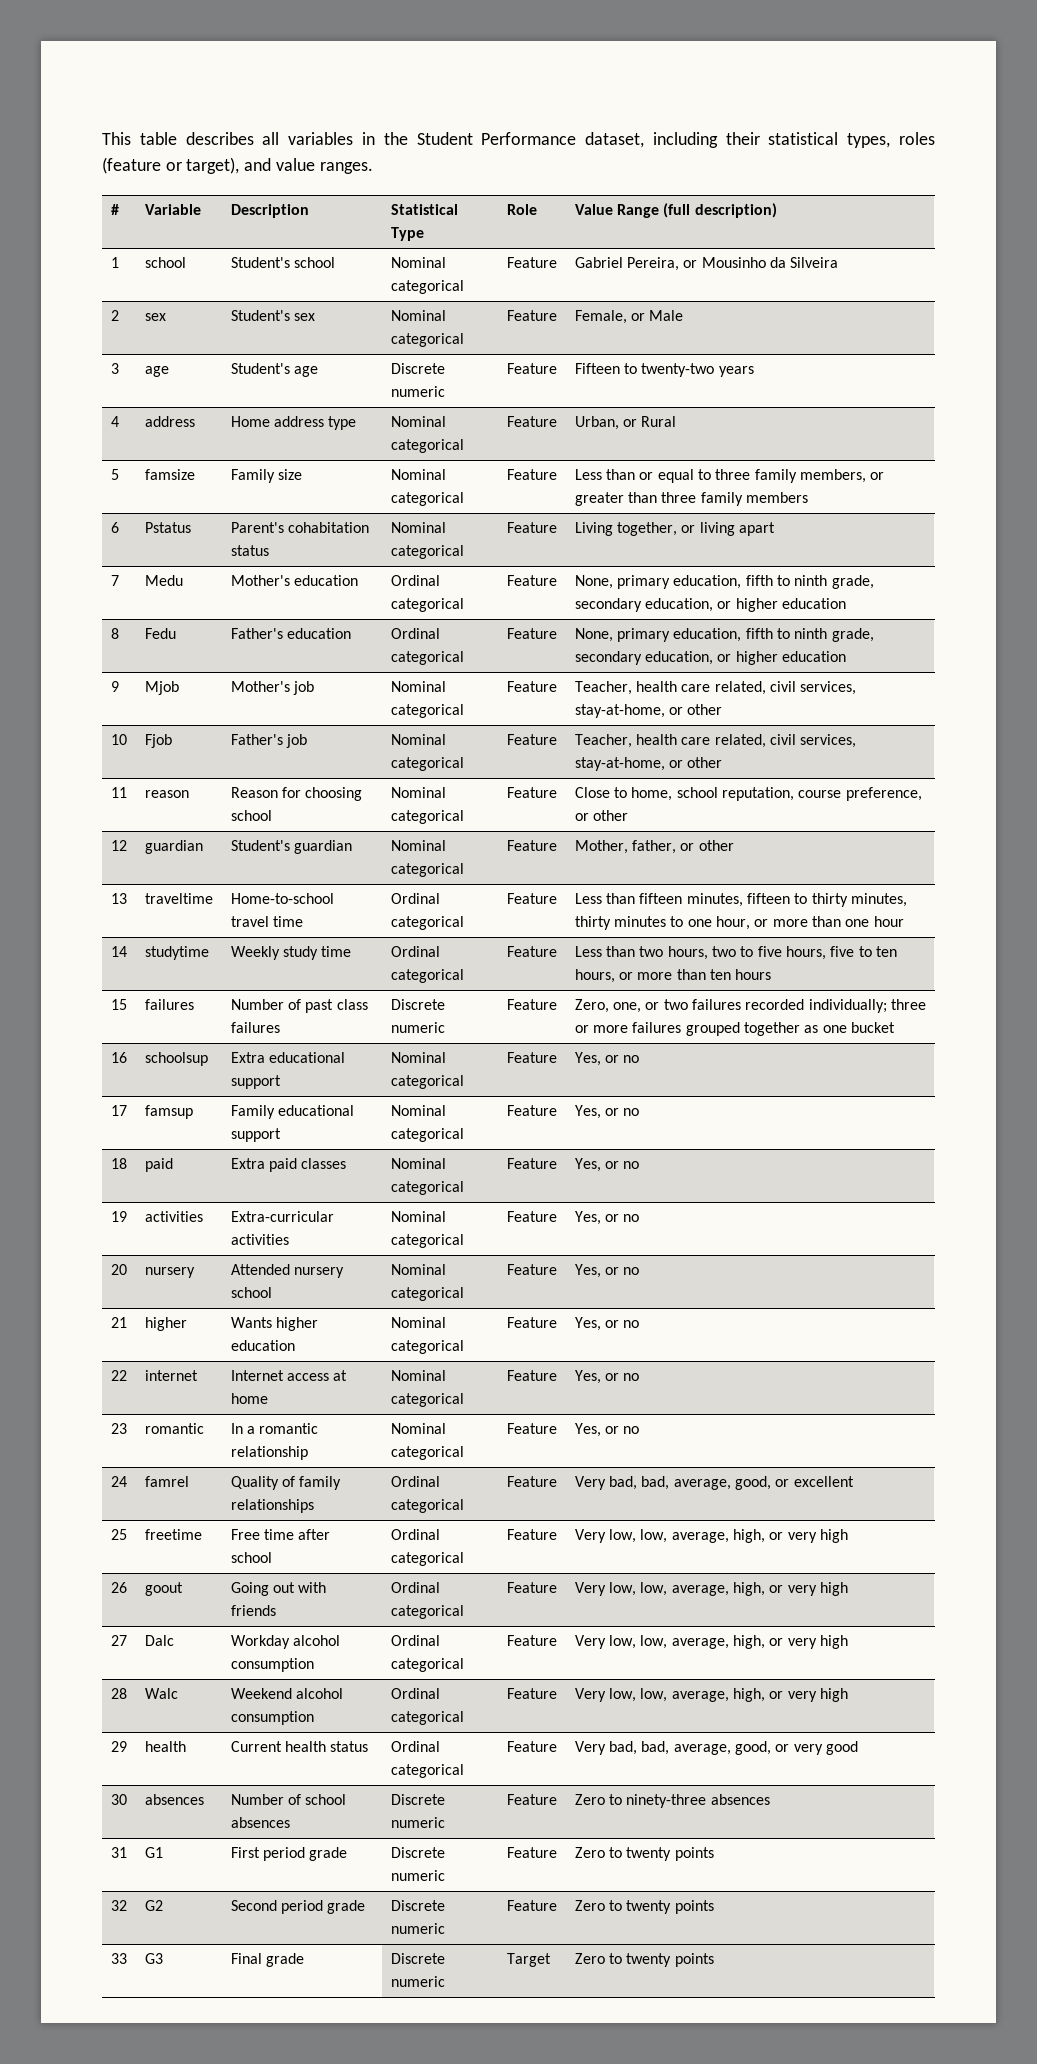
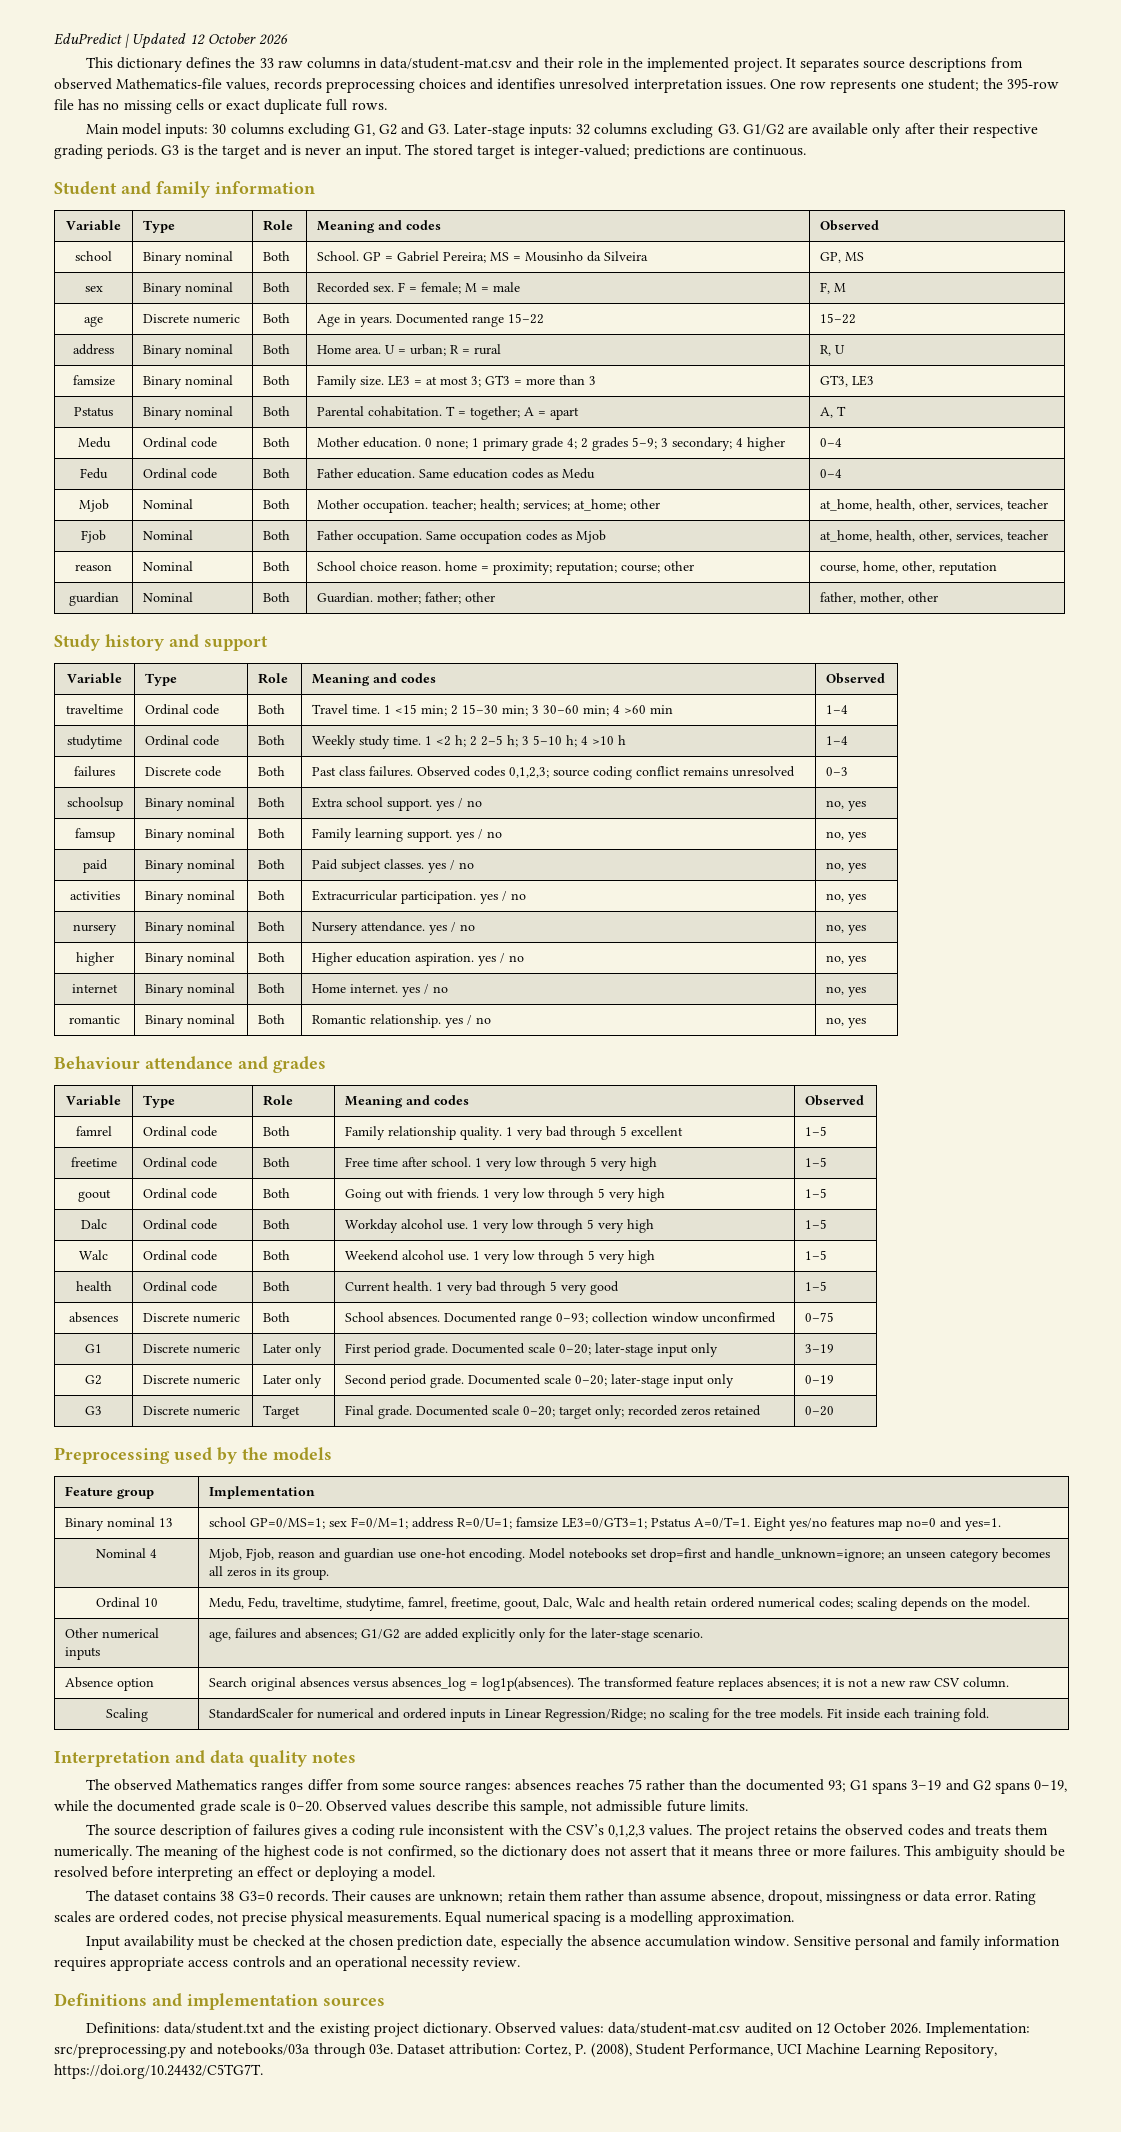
[102,132,936,148] [102,157,373,174] [110,204,119,215] [144,204,201,215] [230,204,309,218] [390,204,458,215] [390,227,424,241] [506,204,537,215] [574,203,777,218] [110,257,119,268] [144,257,186,268] [230,257,336,268] [390,257,446,268] [390,280,464,294] [506,257,557,268] [574,257,698,271] This table describes all variables in the Student Performance dataset, including their statistical types, roles (feature or target), and value ranges. // # | Variable | Description | Statistical Type | Role | Value Range (full description) // 1 | school | Student's school | Nominal categorical | Feature | Gabriel Pereira, or -> [54,33,288,49] [85,57,1023,72] [54,78,1060,93] [54,99,387,114] [85,123,1038,138] [54,144,807,159] [54,181,315,198] [66,220,121,231] [143,220,176,233] [263,220,294,231] [317,220,442,233] [820,220,880,231] [75,251,112,261] [143,251,234,265] [263,251,291,261] [317,251,522,263] EduPredict | Updated 12 October 2026 // This dictionary defines the 33 raw columns in data/student-mat.csv and their role in the implemented project. It separates source descriptions from observed Mathematics-file values, records preprocessing choices and identifies unresolved interpretation issues. One row represents one student; the 395-row file has no missing cells or exact duplicate full rows. // Main model inputs: 30 columns excluding G1, G2 and G3. Later-stage inputs: 32 columns excluding G3. G1/G2 are available only after their respective grading periods. G3 is the target and is never an input. The stored target is integer-valued; predictions are continuous. // Student and family information // Variable | Type | Role | Meaning and codes | Observed // school | Binary nominal | Both | School. GP = Gabriel Pereira; MS =
[110,310,119,321] [144,313,166,321] [230,310,316,321] [390,310,446,321] [390,333,464,347] [506,310,557,321] [574,310,684,324] [110,363,119,374] [144,366,169,377] [230,363,319,377] [390,363,445,374] [390,386,445,397] [506,363,557,374] [574,363,754,377] [110,416,119,427] [144,416,195,427] [230,416,357,430] [390,416,446,427] [390,439,464,453] [506,416,557,427] [574,416,677,430] [110,469,119,480] [144,469,195,480] [230,469,303,483] [390,469,446,480] [390,492,464,506] [506,469,557,480] [574,469,885,483] [574,492,809,506] [110,522,119,533] [144,522,191,533] [230,522,370,533] [230,545,269,556] [390,522,446,533] [390,545,464,559] [506,522,557,533] [574,522,776,536] [110,575,119,586] [144,575,183,586] [230,575,359,586] [390,575,440,586] [390,598,464,612] [506,575,557,586] [574,575,874,589] [574,598,847,612] [110,628,119,639] [144,628,176,639] [230,628,352,639] [390,628,440,639] [390,651,464,665] [506,628,557,639] [574,628,874,642] [574,651,847,665] [110,681,119,692] [144,681,179,695] [230,681,315,695] [390,681,446,692] [390,704,464,718] [506,681,557,692] [574,681,857,695] [574,704,723,718] [110,734,127,745] [144,734,172,748] [230,734,308,748] [390,734,446,745] [390,757,464,771] [506,734,557,745] [574,734,857,748] [574,757,723,771] [110,787,127,798] [144,790,189,798] [230,787,363,801] [230,810,272,821] [390,787,446,798] [390,810,464,824] [506,787,557,798] [574,787,922,801] [574,810,629,821] [110,840,127,851] [144,840,203,854] [230,840,353,854] [390,840,446,851] [390,863,464,877] [506,840,557,851] [574,840,734,854] [110,893,127,904] [144,893,213,904] [230,893,334,904] [230,916,304,927] [390,893,440,904] [390,916,464,930] [506,893,557,904] [574,893,907,907] [574,916,904,930] [110,946,127,957] [144,946,209,960] [230,946,352,960] [390,946,440,957] [390,969,464,983] [506,946,557,957] [574,946,897,960] [574,969,772,983] [110,999,127,1010] [144,999,194,1010] [230,999,368,1013] [230,1022,280,1033] [390,999,445,1010] [390,1022,445,1033] [506,999,557,1010] [574,999,926,1013] [574,1022,895,1036] [110,1052,127,1063] [144,1052,208,1066] [230,1052,346,1063] [230,1075,281,1089] [390,1052,446,1063] [390,1075,464,1089] [506,1052,557,1063] [574,1052,640,1066] [110,1105,127,1116] [144,1105,193,1119] [230,1105,355,1119] [230,1128,281,1142] [390,1105,446,1116] [390,1128,464,1142] [506,1105,557,1116] [574,1105,640,1119] [110,1158,127,1169] [144,1158,173,1172] [230,1158,347,1172] [390,1158,446,1169] [390,1181,464,1195] [506,1158,557,1169] [574,1158,640,1172] [110,1211,127,1222] [144,1211,203,1222] [230,1211,334,1222] [230,1234,289,1245] [390,1211,446,1222] [390,1234,464,1248] [506,1211,557,1222] [574,1211,640,1225] [110,1264,127,1275] [144,1267,195,1278] [230,1264,345,1278] [230,1287,272,1298] [390,1264,446,1275] [390,1287,464,1301] [506,1264,557,1275] [574,1264,640,1278] [110,1317,127,1328] [144,1317,187,1331] [230,1317,319,1331] [230,1340,295,1351] [390,1317,446,1328] [390,1340,464,1354] [506,1317,557,1328] [574,1317,640,1331] [110,1370,127,1381] [144,1370,198,1381] [230,1370,348,1381] [230,1393,268,1404] [390,1370,446,1381] [390,1393,464,1407] [506,1370,557,1381] [574,1370,640,1384] [110,1423,127,1434] [144,1423,204,1434] [230,1423,319,1434] [230,1446,308,1460] [390,1423,446,1434] [390,1446,464,1460] [506,1423,557,1434] [574,1423,640,1437] [110,1476,127,1487] [144,1476,189,1487] [230,1476,342,1490] [230,1499,314,1513] [390,1476,440,1487] [390,1499,464,1513] [506,1476,557,1487] [574,1476,854,1490] [110,1529,127,1540] [144,1529,202,1540] [230,1529,331,1540] [230,1552,272,1563] [390,1529,440,1540] [390,1552,464,1566] [506,1529,557,1540] [574,1529,848,1543] [110,1582,127,1593] [144,1582,183,1596] [230,1582,327,1596] [230,1605,276,1616] [390,1582,440,1593] [390,1605,464,1619] [506,1582,557,1593] [574,1582,848,1596] [110,1635,127,1646] [144,1635,174,1646] [230,1635,341,1649] [230,1658,314,1672] [390,1635,440,1646] [390,1658,464,1672] [506,1635,557,1646] [574,1635,848,1649] [110,1688,127,1699] [144,1688,178,1699] [230,1688,344,1699] [230,1711,314,1725] [390,1688,440,1699] [390,1711,464,1725] [506,1688,557,1699] [574,1688,848,1702] [110,1741,127,1752] [144,1741,186,1752] [230,1741,369,1752] [390,1741,440,1752] [390,1764,464,1778] [506,1741,557,1752] [574,1741,858,1755] [110,1794,127,1805] [144,1794,204,1805] [230,1794,347,1805] [230,1817,290,1828] [390,1794,445,1805] [390,1817,445,1828] [506,1794,557,1805] [574,1794,770,1808] [110,1847,127,1858] [144,1847,163,1858] [230,1847,348,1861] [390,1847,445,1858] [390,1870,445,1881] [506,1847,557,1858] [574,1847,714,1861] [110,1900,127,1911] [144,1900,163,1911] [230,1900,366,1914] [390,1900,445,1911] [390,1923,445,1934] [506,1900,557,1911] [574,1900,714,1914] [110,1953,127,1964] [144,1953,163,1964] [230,1953,305,1967] // 2 | sex | Student's sex | Nominal categorical | Feature | Female, or Male // 3 | age | Student's age | Discrete numeric | Feature | Fifteen to twenty-two years // 4 | address | Home address type | Nominal categorical | Feature | Urban, or Rural // 5 | famsize | Family size | Nominal categorical | Feature | Less than or equal to three family members, or greater than three family members // 6 | Pstatus | Parent's cohabitation status | Nominal categorical | Feature | Living together, or living apart // 7 | Medu | Mother's education | Ordinal categorical | Feature | None, primary education, fifth to ninth grade, secondary education, or higher education // 8 | Fedu | Father's education | Ordinal categorical | Feature | None, primary education, fifth to ninth grade, secondary education, or higher education // 9 | Mjob | Mother's job | Nominal categorical | Feature | Teacher, health care related, civil services, stay-at-home, or other // 10 | Fjob | Father's job | Nominal categorical | Feature | Teacher, health care related, civil services, stay-at-home, or other // 11 | reason | Reason for choosing school | Nominal categorical | Feature | Close to home, school reputation, course preference, or other // 12 | guardian | Student's guardian | Nominal categorical | Feature | Mother, father, or other // 13 | traveltime | Home-to-school travel time | Ordinal categorical | Feature | Less than fifteen minutes, fifteen to thirty minutes, thirty minutes to one hour, or more than one hour // 14 | studytime | Weekly study time | Ordinal categorical | Feature | Less than two hours, two to five hours, five to ten hours, or more than ten hours // 15 | failures | Number of past class failures | Discrete numeric | Feature | Zero, one, or two failures recorded individually; three or more failures grouped together as one bucket // 16 | schoolsup | Extra educational support | Nominal categorical | Feature | Yes, or no // 17 | famsup | Family educational support | Nominal categorical | Feature | Yes, or no // 18 | paid | Extra paid classes | Nominal categorical | Feature | Yes, or no // 19 | activities | Extra-curricular activities | Nominal categorical | Feature | Yes, or no // 20 | nursery | Attended nursery school | Nominal categorical | Feature | Yes, or no // 21 | higher | Wants higher education | Nominal categorical | Feature | Yes, or no // 22 | internet | Internet access at home | Nominal categorical | Feature | Yes, or no // 23 | romantic | In a romantic relationship | Nominal categorical | Feature | Yes, or no // 24 | famrel | Quality of family relationships | Ordinal categorical | Feature | Very bad, bad, average, good, or excellent // 25 | freetime | Free time after school | Ordinal categorical | Feature | Very low, low, average, high, or very high // 26 | goout | Going out with friends | Ordinal categorical | Feature | Very low, low, average, high, or very high // 27 | Dalc | Workday alcohol consumption | Ordinal categorical | Feature | Very low, low, average, high, or very high // 28 | Walc | Weekend alcohol consumption | Ordinal categorical | Feature | Very low, low, average, high, or very high // 29 | health | Current health status | Ordinal categorical | Feature | Very bad, bad, average, good, or very good // 30 | absences | Number of school absences | Discrete numeric | Feature | Zero to ninety-three absences // 31 | G1 | First period grade | Discrete numeric | Feature | Zero to twenty points // 32 | G2 | Second period grade | Discrete numeric | Feature | Zero to twenty points // 33 | G3 | Final grade -> [820,252,865,263] [84,286,103,292] [143,282,234,296] [263,282,291,292] [317,282,521,294] [820,282,847,294] [84,316,103,327] [143,314,241,324] [263,313,291,323] [317,313,545,327] [820,313,857,324] [73,344,114,355] [143,344,234,358] [263,344,291,354] [317,344,502,356] [820,345,846,356] [72,375,115,386] [143,375,234,389] [263,375,291,385] [317,375,597,389] [820,375,875,387] [74,407,113,417] [143,406,234,420] [263,406,291,416] [317,406,580,420] [820,406,847,418] [77,437,111,448] [143,437,218,448] [263,437,291,447] [317,437,786,451] [820,438,843,447] [80,468,108,479] [143,468,218,479] [263,468,291,478] [317,468,596,479] [820,469,843,478] [78,499,109,512] [143,499,194,509] [263,499,291,509] [317,499,661,513] [820,499,1049,511] [81,530,106,543] [143,530,194,540] [263,530,291,540] [317,530,607,544] [820,530,1049,542] [75,564,112,571] [143,561,194,571] [263,561,291,571] [317,561,695,575] [820,561,998,575] [68,592,119,606] [143,592,194,602] [263,592,291,602] [317,592,496,604] [820,592,939,604] [54,634,268,651] [67,673,122,684] [145,673,178,686] [258,673,289,684] [312,673,437,686] [826,673,886,684] [66,704,123,714] [145,704,220,715] [258,704,286,714] [312,704,674,716] [826,705,849,714] [67,735,122,749] [145,735,220,746] [258,735,286,745] [312,735,627,749] [826,736,849,745] [74,766,115,777] [145,766,222,777] [258,766,286,776] [312,766,796,780] [826,767,849,776] [66,797,123,811] [145,797,236,811] [258,797,286,807] [312,797,483,811] [826,800,867,811] [74,828,115,842] [145,828,236,842] [258,828,286,838] [312,828,503,842] [826,831,867,842] [82,859,108,873] [145,859,236,873] [258,859,286,869] [312,859,475,873] [826,862,867,873] [69,891,120,900] [145,890,236,904] [258,890,286,900] [312,890,527,904] [826,893,867,904] [73,924,117,935] [145,921,236,935] [258,921,286,931] [312,921,476,935] [826,924,867,935] [75,952,114,966] [145,952,236,966] [258,952,286,962] [312,952,525,966] [826,955,867,966] [72,984,118,993] [145,983,236,997] [258,983,286,993] [312,984,449,997] [826,986,867,997] [69,1015,120,1024] [145,1014,236,1028] [258,1014,286,1024] [312,1014,492,1028] [826,1017,867,1028] [54,1056,326,1073] [66,1095,121,1106] [143,1095,176,1108] [263,1095,294,1106] [345,1095,470,1108] [805,1095,865,1106] [75,1126,112,1136] [143,1126,218,1137] [263,1126,291,1136] [345,1126,684,1140] [805,1126,828,1136] [70,1157,117,1167] [143,1157,218,1168] [263,1157,291,1167] [345,1157,658,1171] [805,1157,828,1167] [77,1189,111,1202] [143,1188,218,1199] [263,1188,291,1198] [345,1188,666,1202] [805,1188,828,1198] [80,1219,107,1229] [143,1219,218,1230] [263,1219,291,1229] [345,1219,655,1233] [805,1219,828,1229] [79,1250,108,1260] [143,1250,218,1261] [263,1250,291,1260] [345,1250,656,1264] [805,1250,828,1260] [75,1281,112,1291] [143,1281,218,1292] [263,1281,291,1291] [345,1281,620,1295] [805,1281,828,1291] [69,1312,118,1323] [143,1313,241,1323] [263,1312,291,1322] [345,1312,777,1326] [805,1312,835,1322] [85,1344,102,1353] [143,1344,241,1354] [263,1343,323,1357] [345,1343,719,1357] [805,1344,835,1353] [85,1375,102,1385] [143,1375,241,1385] [263,1374,323,1388] [345,1374,735,1388] [805,1375,835,1384] [85,1406,102,1415] | GP, MS // sex | Binary nominal | Both | Recorded sex. F = female; M = male | F, M // age | Discrete numeric | Both | Age in years. Documented range 15–22 | 15–22 // address | Binary nominal | Both | Home area. U = urban; R = rural | R, U // famsize | Binary nominal | Both | Family size. LE3 = at most 3; GT3 = more than 3 | GT3, LE3 // Pstatus | Binary nominal | Both | Parental cohabitation. T = together; A = apart | A, T // Medu | Ordinal code | Both | Mother education. 0 none; 1 primary grade 4; 2 grades 5–9; 3 secondary; 4 higher | 0–4 // Fedu | Ordinal code | Both | Father education. Same education codes as Medu | 0–4 // Mjob | Nominal | Both | Mother occupation. teacher; health; services; at_home; other | at_home, health, other, services, teacher // Fjob | Nominal | Both | Father occupation. Same occupation codes as Mjob | at_home, health, other, services, teacher // reason | Nominal | Both | School choice reason. home = proximity; reputation; course; other | course, home, other, reputation // guardian | Nominal | Both | Guardian. mother; father; other | father, mother, other // Study history and support // Variable | Type | Role | Meaning and codes | Observed // traveltime | Ordinal code | Both | Travel time. 1 <15 min; 2 15–30 min; 3 30–60 min; 4 >60 min | 1–4 // studytime | Ordinal code | Both | Weekly study time. 1 <2 h; 2 2–5 h; 3 5–10 h; 4 >10 h | 1–4 // failures | Discrete code | Both | Past class failures. Observed codes 0,1,2,3; source coding conflict remains unresolved | 0–3 // schoolsup | Binary nominal | Both | Extra school support. yes / no | no, yes // famsup | Binary nominal | Both | Family learning support. yes / no | no, yes // paid | Binary nominal | Both | Paid subject classes. yes / no | no, yes // activities | Binary nominal | Both | Extracurricular participation. yes / no | no, yes // nursery | Binary nominal | Both | Nursery attendance. yes / no | no, yes // higher | Binary nominal | Both | Higher education aspiration. yes / no | no, yes // internet | Binary nominal | Both | Home internet. yes / no | no, yes // romantic | Binary nominal | Both | Romantic relationship. yes / no | no, yes // Behaviour attendance and grades // Variable | Type | Role | Meaning and codes | Observed // famrel | Ordinal code | Both | Family relationship quality. 1 very bad through 5 excellent | 1–5 // freetime | Ordinal code | Both | Free time after school. 1 very low through 5 very high | 1–5 // goout | Ordinal code | Both | Going out with friends. 1 very low through 5 very high | 1–5 // Dalc | Ordinal code | Both | Workday alcohol use. 1 very low through 5 very high | 1–5 // Walc | Ordinal code | Both | Weekend alcohol use. 1 very low through 5 very high | 1–5 // health | Ordinal code | Both | Current health. 1 very bad through 5 very good | 1–5 // absences | Discrete numeric | Both | School absences. Documented range 0–93; collection window unconfirmed | 0–75 // G1 | Discrete numeric | Later only | First period grade. Documented scale 0–20; later-stage input only | 3–19 // G2 | Discrete numeric | Later only | Second period grade. Documented scale 0–20; later-stage input only | 0–19 // G3
[574,1953,714,1967] Zero to twenty points -> [345,1405,762,1419] [805,1406,835,1416] [54,1447,332,1464] [65,1486,155,1499] [209,1486,316,1499] [65,1517,174,1531] [209,1517,1002,1531] [96,1548,157,1558] [209,1548,1051,1562] [209,1566,330,1580] [95,1597,158,1608] [209,1597,1031,1611] [65,1628,160,1639] [65,1647,101,1660] [209,1628,704,1642] [65,1677,155,1691] [209,1677,1010,1691] [105,1708,148,1722] [209,1708,990,1722] [54,1750,356,1767] [85,1779,1068,1794] [54,1800,748,1815] [85,1824,1049,1839] [54,1845,1065,1860] [54,1866,436,1881] [85,1890,1036,1905] [54,1911,794,1926] [85,1935,1061,1950] [54,1956,521,1971] [54,1993,385,2010] [85,2022,1030,2037] [54,2043,997,2058] [54,2064,263,2079] Final grade. Documented scale 0–20; target only; recorded zeros retained | 0–20 // Preprocessing used by the models // Feature group | Implementation // Binary nominal 13 | school GP=0/MS=1; sex F=0/M=1; address R=0/U=1; famsize LE3=0/GT3=1; Pstatus A=0/T=1. Eight yes/no features map no=0 and yes=1. // Nominal 4 | Mjob, Fjob, reason and guardian use one-hot encoding. Model notebooks set drop=first and handle_unknown=ignore; an unseen category becomes all zeros in its group. // Ordinal 10 | Medu, Fedu, traveltime, studytime, famrel, freetime, goout, Dalc, Walc and health retain ordered numerical codes; scaling depends on the model. // Other numerical inputs | age, failures and absences; G1/G2 are added explicitly only for the later-stage scenario. // Absence option | Search original absences versus absences_log = log1p(absences). The transformed feature replaces absences; it is not a new raw CSV column. // Scaling | StandardScaler for numerical and ordered inputs in Linear Regression/Ridge; no scaling for the tree models. Fit inside each training fold. // Interpretation and data quality notes // The observed Mathematics ranges differ from some source ranges: absences reaches 75 rather than the documented 93; G1 spans 3–19 and G2 spans 0–19, while the documented grade scale is 0–20. Observed values describe this sample, not admissible future limits. // The source description of failures gives a coding rule inconsistent with the CSV’s 0,1,2,3 values. The project retains the observed codes and treats them numerically. The meaning of the highest code is not confirmed, so the dictionary does not assert that it means three or more failures. This ambiguity should be resolved before interpreting an effect or deploying a model. // The dataset contains 38 G3=0 records. Their causes are unknown; retain them rather than assume absence, dropout, missingness or data error. Rating scales are ordered codes, not precise physical measurements. Equal numerical spacing is a modelling approximation. // Input availability must be checked at the chosen prediction date, especially the absence accumulation window. Sensitive personal and family information requires appropriate access controls and an operational necessity review. // Definitions and implementation sources // Definitions: data/student.txt and the existing project dictionary. Observed values: data/student-mat.csv audited on 12 October 2026. Implementation: src/preprocessing.py and notebooks/03a through 03e. Dataset attribution: Cortez, P. (2008), Student Performance, UCI Machine Learning Repository, https://doi.org/10.24432/C5TG7T.

